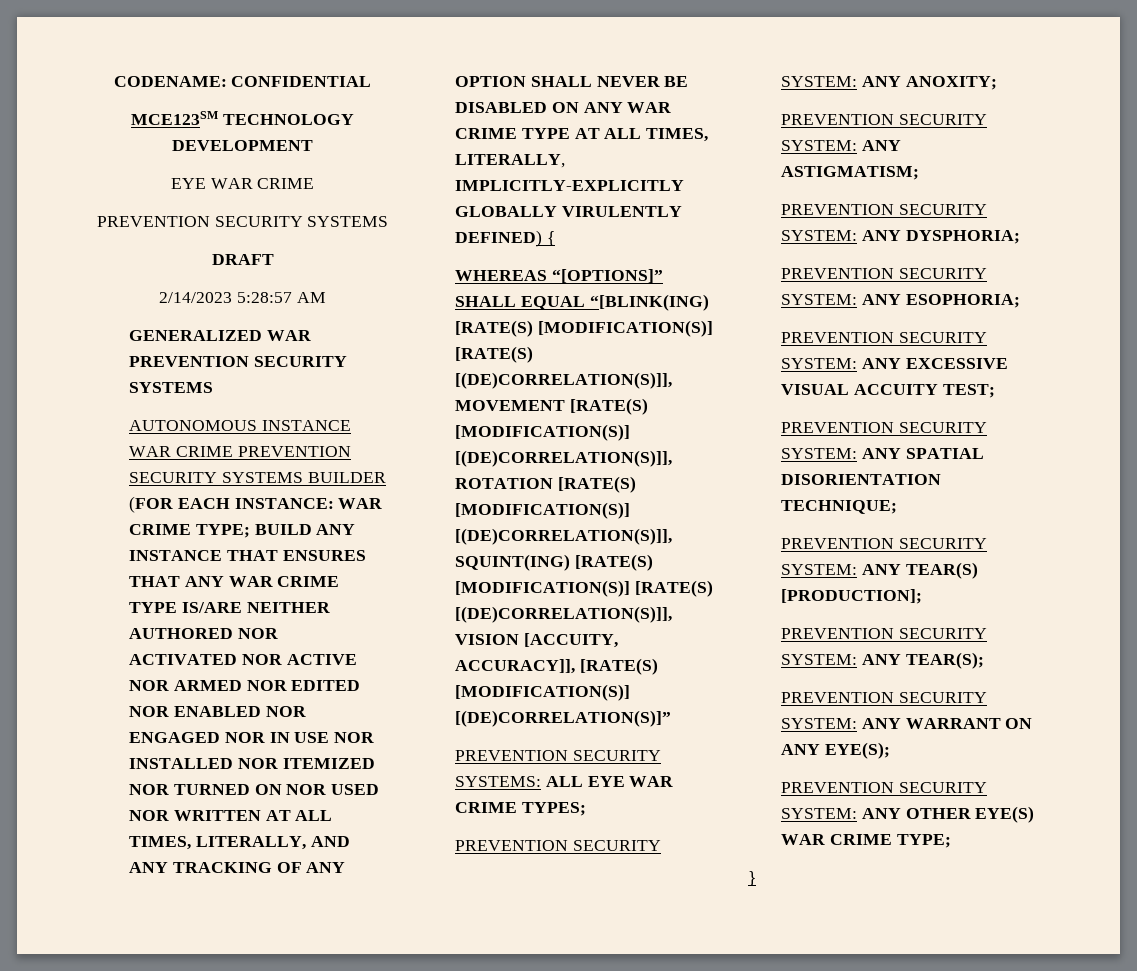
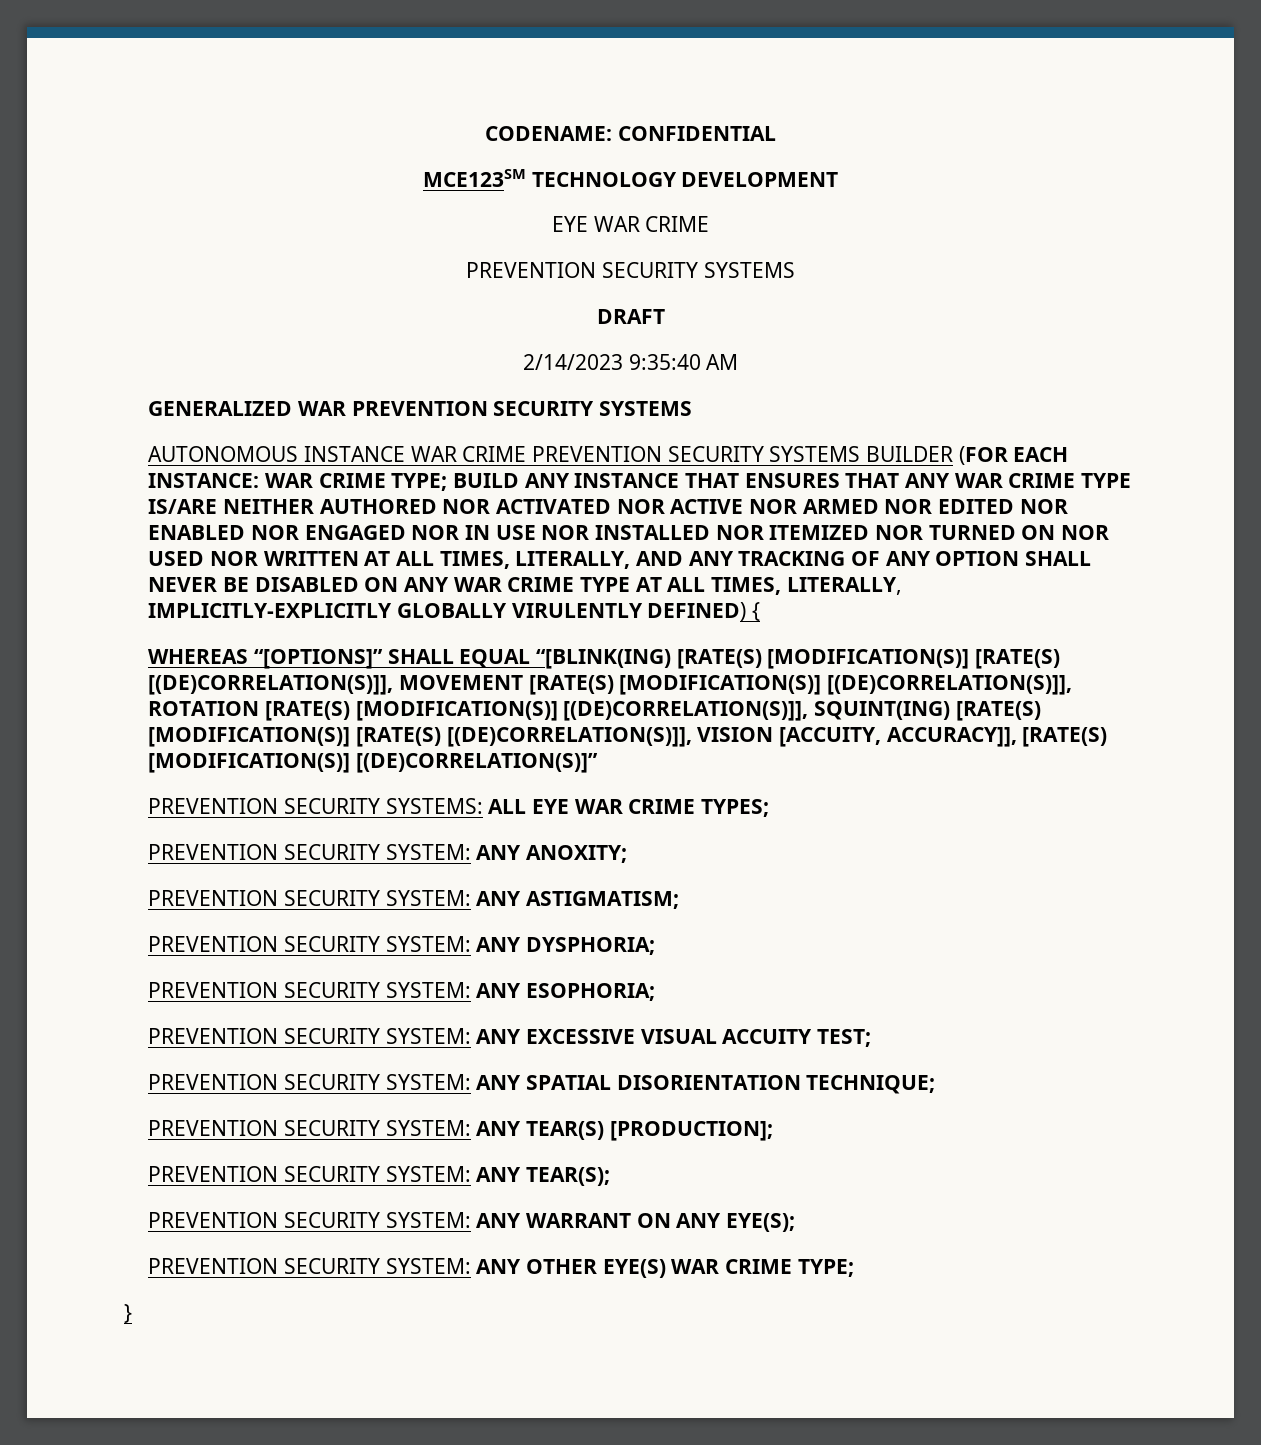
[237,292,292,303] 5:28:57 -> [628,354,701,370] 9:35:40

